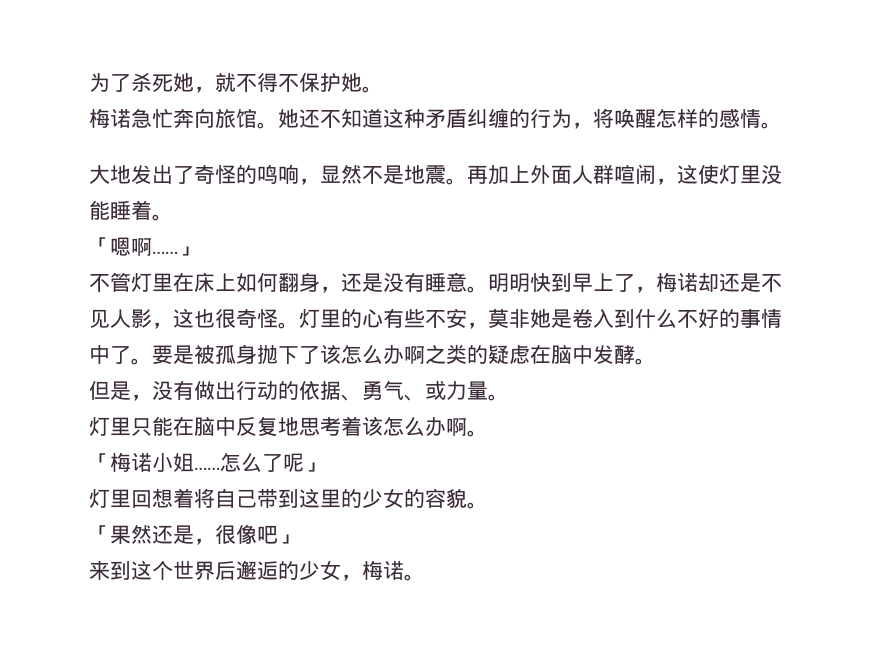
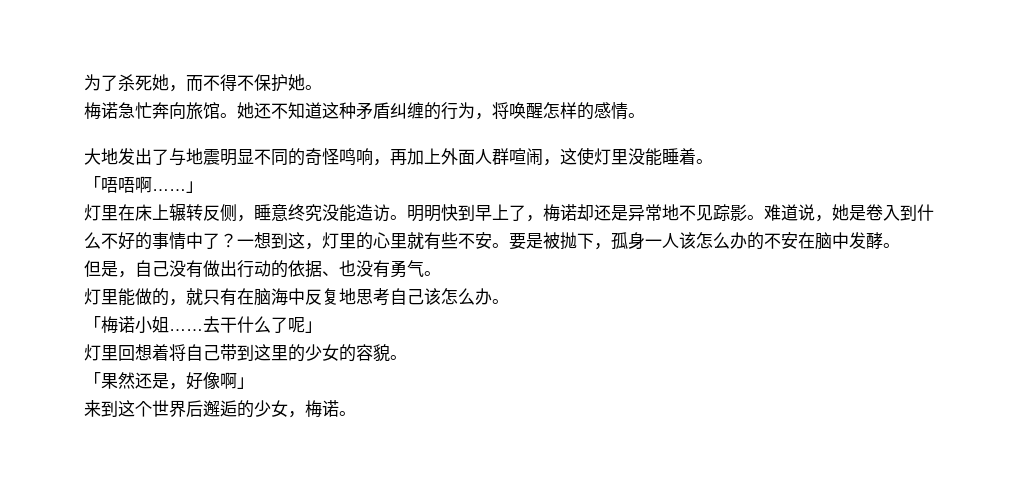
[215,73,236,92] 就 -> [186,75,203,92] 而
[194,164,467,185] 奇怪的鸣响，显然不是地震。 -> [169,148,390,166] 与地震明显不同的奇怪鸣响，
[110,237,131,256] 嗯 -> [101,177,135,193] 唔唔
[89,272,131,292] 不管 -> (203, 187) none
[236,272,467,293] 如何翻身，还是没有睡意 -> [169,203,390,222] 辗转反侧，睡意终究没能造访
[761,274,782,292] [89,308,530,329] 不见人影，这也很奇怪。灯里的心有些不安，莫非 -> [628,204,832,222] 异常地不见踪影。难道说，
[131,344,530,365] 。要是被孤身抛下了该怎么办啊之类的疑虑 -> [220,232,798,250] ？一想到这，灯里的心里就有些不安。要是被抛下，孤身一人该怎么办的不安
(152, 397) none -> [135,260,169,277] 自己
[362,380,488,401] 勇气、或力量 -> [339,260,424,278] 也没有勇气
[131,416,215,436] 只能在脑 -> [118,288,288,306] 能做的，就只有在脑海
[341,416,467,436] 着该怎么办啊 -> [390,288,492,305] 自己该怎么办
[220,453,241,472] 怎 -> [203,316,254,333] 去干什
[215,524,278,544] 很像吧 -> [186,372,237,390] 好像啊

